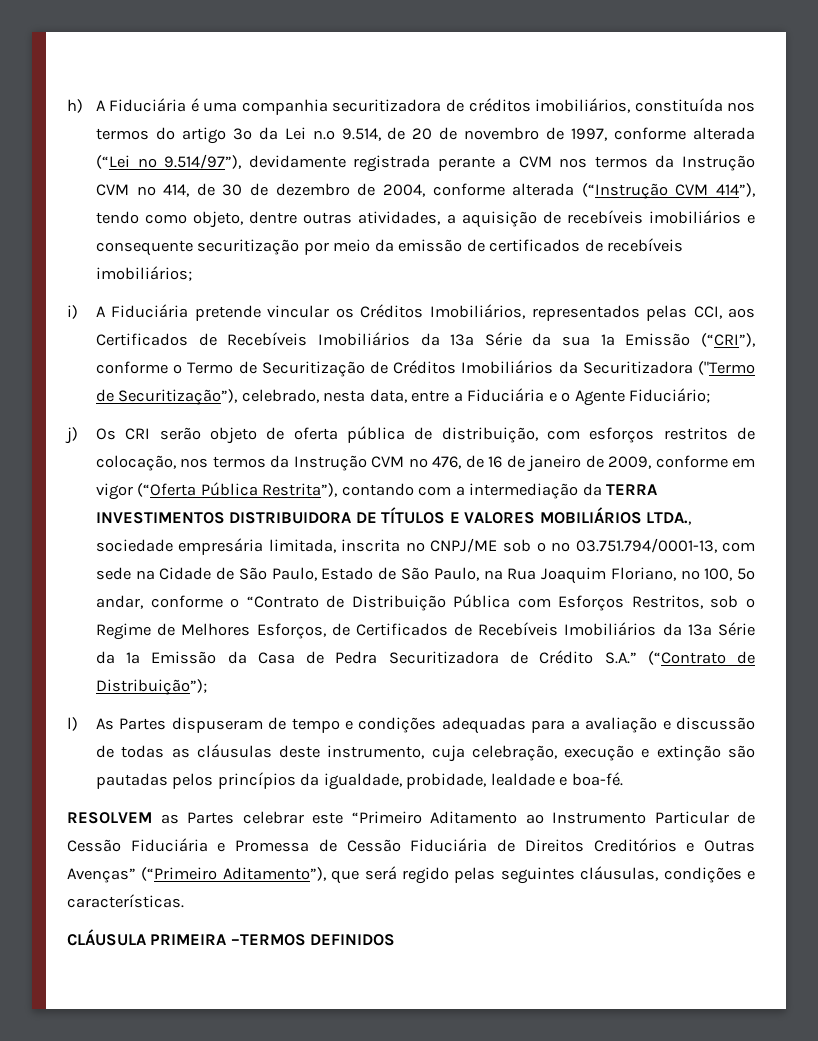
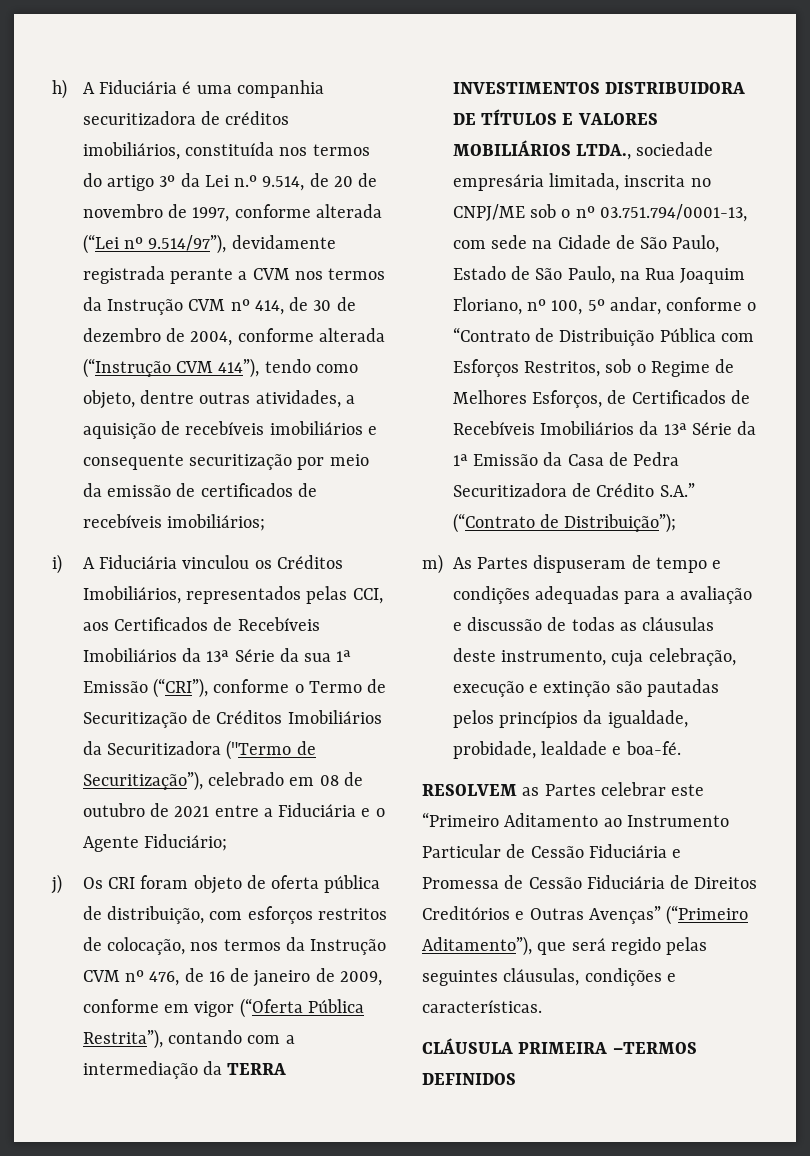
[194,305,330,321] pretende vincular -> [182,555,250,569] vinculou
[241,389,407,403] celebrado, nesta data, -> [208,772,363,786] [82,803,210,817] celebrado em 08 de outubro de 2021
[159,427,201,440] serão -> [140,875,189,889] foram
[67,717,78,731] l) -> [422,554,443,574] m)

